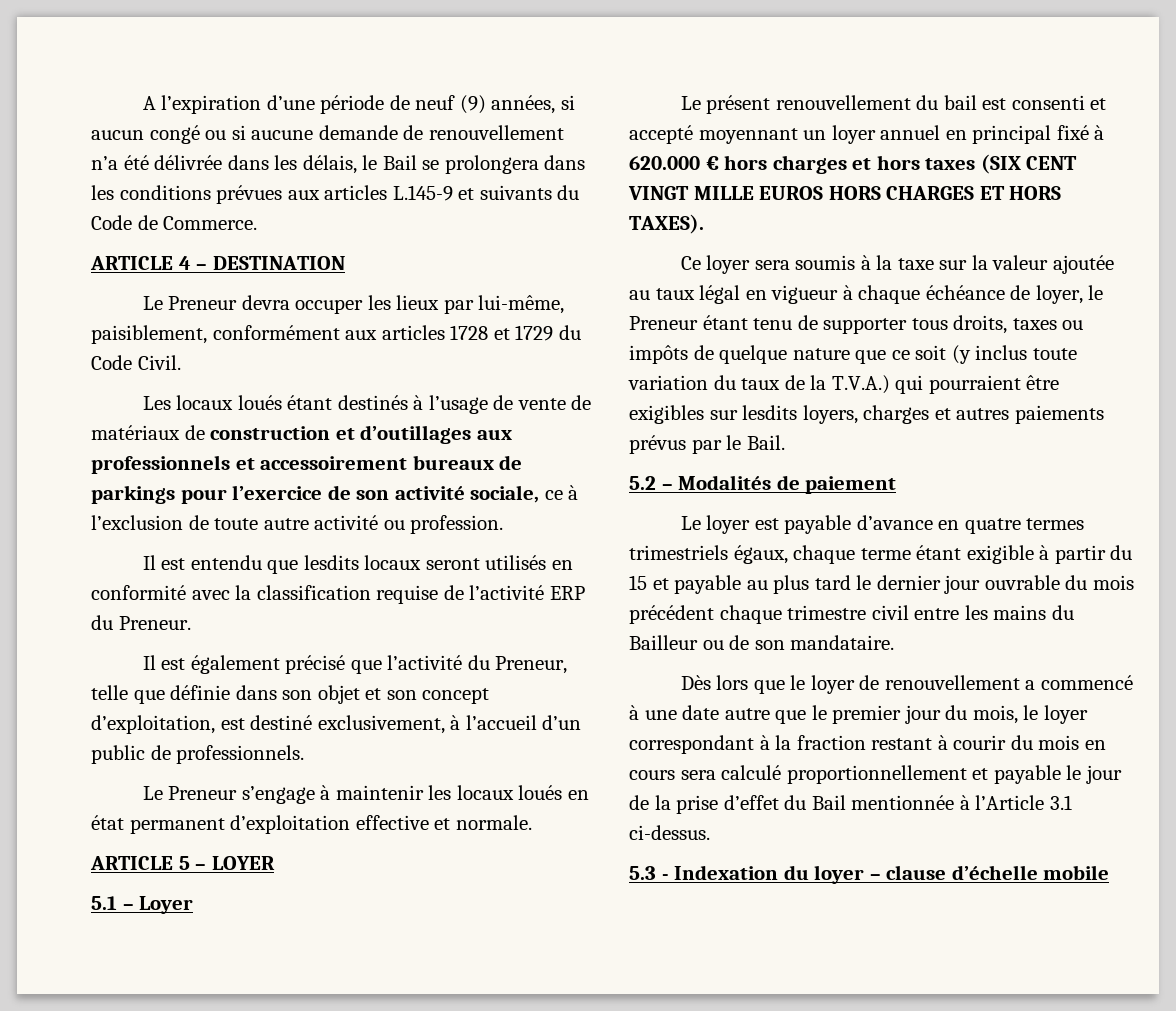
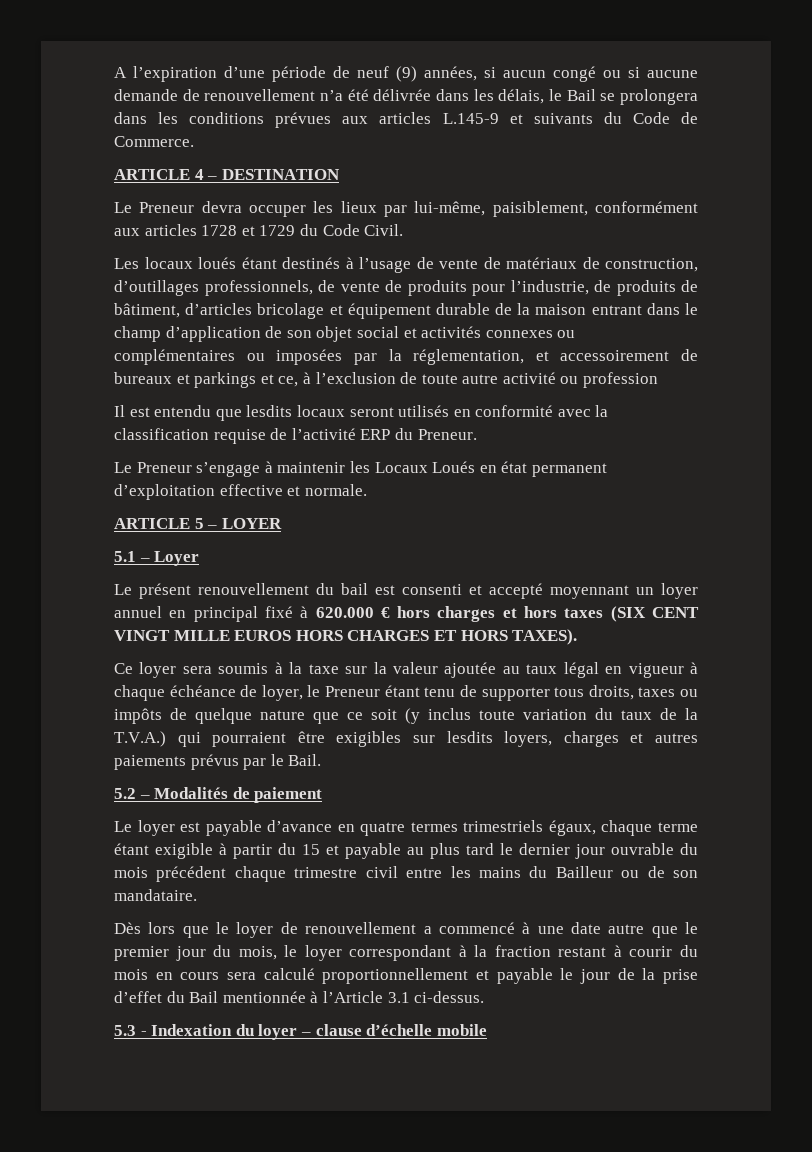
[210,425,512,444] [91,455,523,474] [91,485,563,504] construction et d’outillages aux professionnels et accessoirement bureaux de parkings pour l’exercice de son activité sociale, ce -> [605,258,698,272] [114,280,698,296] [114,303,698,319] [114,326,576,342] [114,349,698,365] [114,372,299,388] construction, d’outillages professionnels, de vente de produits pour l’industrie, de produits de bâtiment, d’articles bricolage et équipement durable de la maison entrant dans le champ d’application de son objet social et activités connexes ou complémentaires ou imposées par la réglementation, et accessoirement de bureaux et parkings et ce,
[410,515,504,534] profession. -> [583,372,659,388] profession
[142,655,568,674] [91,685,490,704] [91,715,582,734] [91,745,305,764] // Il est également précisé que l’activité du Preneur, telle que définie dans son objet et son concept d’exploitation, est destiné exclusivement, à l’accueil d’un public de professionnels. -> (477, 434) none
[456,785,563,800] locaux loués -> [374,461,476,473] Locaux Loués

